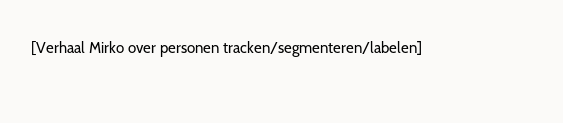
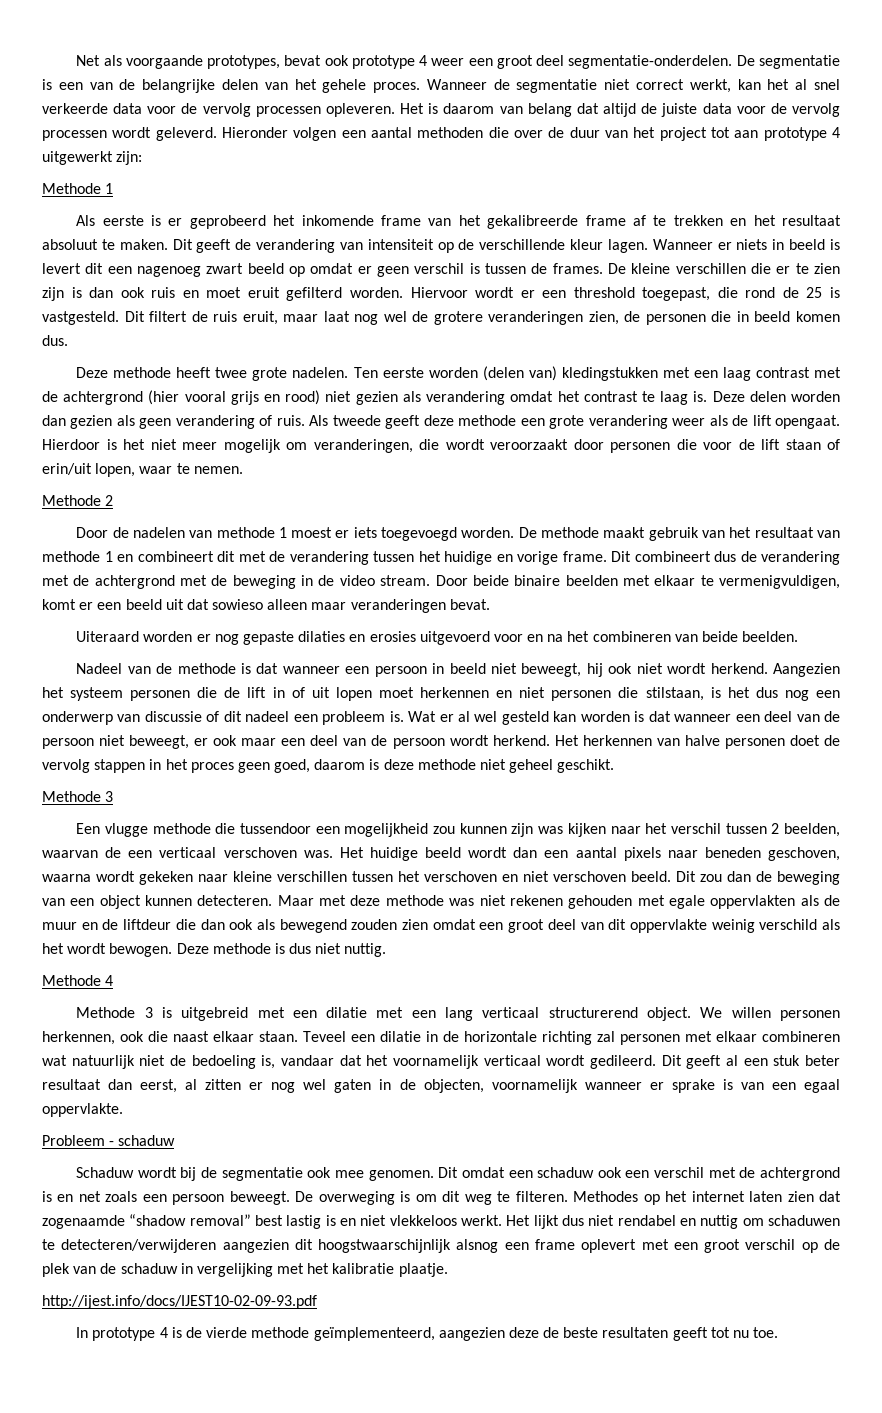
[31,41,423,57] [Verhaal Mirko over personen tracken/segmenteren/labelen] -> [76,55,841,69] [42,79,840,93] [42,103,840,117] [42,127,841,141] [42,151,143,165] [42,183,114,194] [76,215,842,229] [42,239,841,253] [42,263,841,277] [42,287,840,301] [42,311,840,325] [42,335,68,346] [76,366,842,381] [42,390,841,405] [42,415,841,429] [42,439,840,453] [42,463,243,477] [42,495,114,506] [76,527,840,541] [42,551,840,565] [42,575,841,589] [42,599,490,613] [76,631,799,645] [76,663,840,677] [42,687,840,701] [42,711,841,725] [42,735,840,749] [42,759,615,773] [42,791,114,802] [76,823,840,837] [42,847,840,861] [42,871,840,885] [42,895,841,909] [42,919,841,933] [42,943,387,957] [42,975,114,986] [76,1007,841,1021] [42,1031,840,1045] [42,1055,840,1069] [42,1079,841,1093] [42,1103,123,1117] [42,1135,176,1146] [76,1167,841,1181] [42,1191,842,1205] [42,1214,841,1229] [42,1239,841,1253] [42,1263,448,1277] [42,1295,317,1309] [76,1327,779,1341] Net als voorgaande prototypes, bevat ook prototype 4 weer een groot deel segmentatie-onderdelen. De segmentatie is een van de belangrijke delen van het gehele proces. Wanneer de segmentatie niet correct werkt, kan het al snel verkeerde data voor de vervolg processen opleveren. Het is daarom van belang dat altijd de juiste data voor de vervolg processen wordt geleverd. Hieronder volgen een aantal methoden die over de duur van het project tot aan prototype 4 uitgewerkt zijn: // Methode 1 // Als eerste is er geprobeerd het inkomende frame van het gekalibreerde frame af te trekken en het resultaat absoluut te maken. Dit geeft de verandering van intensiteit op de verschillende kleur lagen. Wanneer er niets in beeld is levert dit een nagenoeg zwart beeld op omdat er geen verschil is tussen de frames. De kleine verschillen die er te zien zijn is dan ook ruis en moet eruit gefilterd worden. Hiervoor wordt er een threshold toegepast, die rond de 25 is vastgesteld. Dit filtert de ruis eruit, maar laat nog wel de grotere veranderingen zien, de personen die in beeld komen dus. // Deze methode heeft twee grote nadelen. Ten eerste worden (delen van) kledingstukken met een laag contrast met de achtergrond (hier vooral grijs en rood) niet gezien als verandering omdat het contrast te laag is. Deze delen worden dan gezien als geen verandering of ruis. Als tweede geeft deze methode een grote verandering weer als de lift opengaat. Hierdoor is het niet meer mogelijk om veranderingen, die wordt veroorzaakt door personen die voor de lift staan of erin/uit lopen, waar te nemen. // Methode 2 // Door de nadelen van methode 1 moest er iets toegevoegd worden. De methode maakt gebruik van het resultaat van methode 1 en combineert dit met de verandering tussen het huidige en vorige frame. Dit combineert dus de verandering met de achtergrond met de beweging in de video stream. Door beide binaire beelden met elkaar te vermenigvuldigen, komt er een beeld uit dat sowieso alleen maar veranderingen bevat. // Uiteraard worden er nog gepaste dilaties en erosies uitgevoerd voor en na het combineren van beide beelden. // Nadeel van de methode is dat wanneer een persoon in beeld niet beweegt, hij ook niet wordt herkend. Aangezien het systeem personen die de lift in of uit lopen moet herkennen en niet personen die stilstaan, is het dus nog een onderwerp van discussie of dit nadeel een probleem is. Wat er al wel gesteld kan worden is dat wanneer een deel van de persoon niet beweegt, er ook maar een deel van de persoon wordt herkend. Het herkennen van halve personen doet de vervolg stappen in het proces geen goed, daarom is deze methode niet geheel geschikt. // Methode 3 // Een vlugge methode die tussendoor een mogelijkheid zou kunnen zijn was kijken naar het verschil tussen 2 beelden, waarvan de een verticaal verschoven was. Het huidige beeld wordt dan een aantal pixels naar beneden geschoven, waarna wordt gekeken naar kleine verschillen tussen het verschoven en niet verschoven beeld. Dit zou dan de beweging van een object kunnen detecteren. Maar met deze methode was niet rekenen gehouden met egale oppervlakten als de muur en de liftdeur die dan ook als bewegend zouden zien omdat een groot deel van dit oppervlakte weinig verschild als het wordt bewogen. Deze methode is dus niet nuttig. // Methode 4 // Methode 3 is uitgebreid met een dilatie met een lang verticaal structurerend object. We willen personen herkennen, ook die naast elkaar staan. Teveel een dilatie in de horizontale richting zal personen met elkaar combineren wat natuurlijk niet de bedoeling is, vandaar dat het voornamelijk verticaal wordt gedileerd. Dit geeft al een stuk beter resultaat dan eerst, al zitten er nog wel gaten in de objecten, voornamelijk wanneer er sprake is van een egaal oppervlakte. // Probleem - schaduw // Schaduw wordt bij de segmentatie ook mee genomen. Dit omdat een schaduw ook een verschil met de achtergrond is en net zoals een persoon beweegt. De overweging is om dit weg te filteren. Methodes op het internet laten zien dat zogenaamde “shadow removal” best lastig is en niet vlekkeloos werkt. Het lijkt dus niet rendabel en nuttig om schaduwen te detecteren/verwijderen aangezien dit hoogstwaarschijnlijk alsnog een frame oplevert met een groot verschil op de plek van de schaduw in vergelijking met het kalibratie plaatje. // http://ijest.info/docs/IJEST10-02-09-93.pdf // In prototype 4 is de vierde methode geïmplementeerd, aangezien deze de beste resultaten geeft tot nu toe.

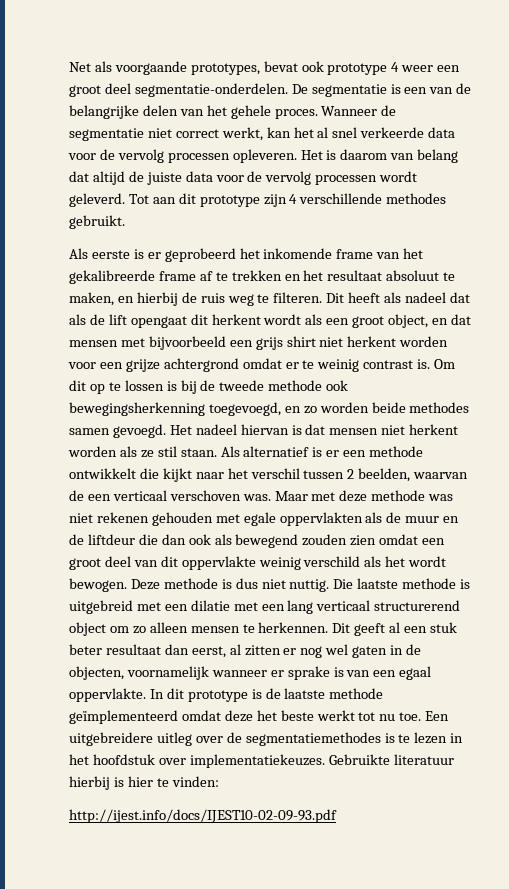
[222,127,841,141] [42,151,143,165] [42,183,114,194] Hieronder volgen een aantal methoden die over de duur van het project tot aan prototype 4 uitgewerkt zijn: // Methode 1 -> [128,193,447,207] [69,215,125,229] Tot aan dit prototype zijn 4 verschillende methodes gebruikt.
[119,239,841,253] [42,263,841,277] [42,287,840,301] [42,311,840,325] [42,335,68,346] [76,366,842,381] [42,390,841,405] [42,415,841,429] [42,439,840,453] [42,463,243,477] [42,495,114,506] [76,527,840,541] [42,551,840,565] [42,575,841,589] [42,599,490,613] [76,631,799,645] [76,663,840,677] [42,687,840,701] [42,711,841,725] [42,735,840,749] [42,759,615,773] [42,791,114,802] [76,823,606,837] maken. Dit geeft de verandering van intensiteit op de verschillende kleur lagen. Wanneer er niets in beeld is levert dit een nagenoeg zwart beeld op omdat er geen verschil is tussen de frames. De kleine verschillen die er te zien zijn is dan ook ruis en moet eruit gefilterd worden. Hiervoor wordt er een threshold toegepast, die rond de 25 is vastgesteld. Dit filtert de ruis eruit, maar laat nog wel de grotere veranderingen zien, de personen die in beeld komen dus. // Deze methode heeft twee grote nadelen. Ten eerste worden (delen van) kledingstukken met een laag contrast met de achtergrond (hier vooral grijs en rood) niet gezien als verandering omdat het contrast te laag is. Deze delen worden dan gezien als geen verandering of ruis. Als tweede geeft deze methode een grote verandering weer als de lift opengaat. Hierdoor is het niet meer mogelijk om veranderingen, die wordt veroorzaakt door personen die voor de lift staan of erin/uit lopen, waar te nemen. // Methode 2 // Door de nadelen van methode 1 moest er iets toegevoegd worden. De methode maakt gebruik van het resultaat van methode 1 en combineert dit met de verandering tussen het huidige en vorige frame. Dit combineert dus de verandering met de achtergrond met de beweging in de video stream. Door beide binaire beelden met elkaar te vermenigvuldigen, komt er een beeld uit dat sowieso alleen maar veranderingen bevat. // Uiteraard worden er nog gepaste dilaties en erosies uitgevoerd voor en na het combineren van beide beelden. // Nadeel van de methode is dat wanneer een persoon in beeld niet beweegt, hij ook niet wordt herkend. Aangezien het systeem personen die de lift in of uit lopen moet herkennen en niet personen die stilstaan, is het dus nog een onderwerp van discussie of dit nadeel een probleem is. Wat er al wel gesteld kan worden is dat wanneer een deel van de persoon niet beweegt, er ook maar een deel van de persoon wordt herkend. Het herkennen van halve personen doet de vervolg stappen in het proces geen goed, daarom is deze methode niet geheel geschikt. // Methode 3 // Een vlugge methode die tussendoor een mogelijkheid zou kunnen zijn was kijken -> [69,292,470,306] [69,314,471,328] [69,336,449,350] [68,358,456,372] [69,380,349,394] [69,402,470,416] [69,424,459,438] [68,446,424,458] [69,468,192,482] maken, en hierbij de ruis weg te filteren. Dit heeft als nadeel dat als de lift opengaat dit herkent wordt als een groot object, en dat mensen met bijvoorbeeld een grijs shirt niet herkent worden voor een grijze achtergrond omdat er te weinig contrast is. Om dit op te lossen is bij de tweede methode ook bewegingsherkenning toegevoegd, en zo worden beide methodes samen gevoegd. Het nadeel hiervan is dat mensen niet herkent worden als ze stil staan. Als alternatief is er een methode ontwikkelt die kijkt
[339,847,840,861] [42,871,840,885] [42,895,273,909] Het huidige beeld wordt dan een aantal pixels naar beneden geschoven, waarna wordt gekeken naar kleine verschillen tussen het verschoven en niet verschoven beeld. Dit zou dan de beweging van een object kunnen detecteren. -> (271, 497) none
[42,975,114,986] [76,1007,153,1018] // Methode 4 // Methode 3 -> [333,578,457,589] Die laatste methode
[647,1007,841,1021] [42,1031,840,1045] [42,1055,657,1069] object. We willen personen herkennen, ook die naast elkaar staan. Teveel een dilatie in de horizontale richting zal personen met elkaar combineren wat natuurlijk niet de bedoeling is, vandaar dat het voornamelijk verticaal wordt gedileerd. -> [69,622,329,636] object om zo alleen mensen te herkennen.
[42,1135,176,1146] [76,1167,841,1181] [42,1191,842,1205] [42,1214,841,1229] [42,1239,841,1253] [42,1263,448,1277] [42,1295,317,1309] [76,1327,779,1341] // Probleem - schaduw // Schaduw wordt bij de segmentatie ook mee genomen. Dit omdat een schaduw ook een verschil met de achtergrond is en net zoals een persoon beweegt. De overweging is om dit weg te filteren. Methodes op het internet laten zien dat zogenaamde “shadow removal” best lastig is en niet vlekkeloos werkt. Het lijkt dus niet rendabel en nuttig om schaduwen te detecteren/verwijderen aangezien dit hoogstwaarschijnlijk alsnog een frame oplevert met een groot verschil op de plek van de schaduw in vergelijking met het kalibratie plaatje. // http://ijest.info/docs/IJEST10-02-09-93.pdf // In prototype 4 is de vierde methode geïmplementeerd, aangezien deze de beste resultaten geeft tot nu toe. -> [149,688,384,702] [69,710,450,724] [69,732,464,746] [69,754,454,768] [69,776,219,790] [69,809,337,823] In dit prototype is de laatste methode geïmplementeerd omdat deze het beste werkt tot nu toe. Een uitgebreidere uitleg over de segmentatiemethodes is te lezen in het hoofdstuk over implementatiekeuzes. Gebruikte literatuur hierbij is hier te vinden: // http://ijest.info/docs/IJEST10-02-09-93.pdf

